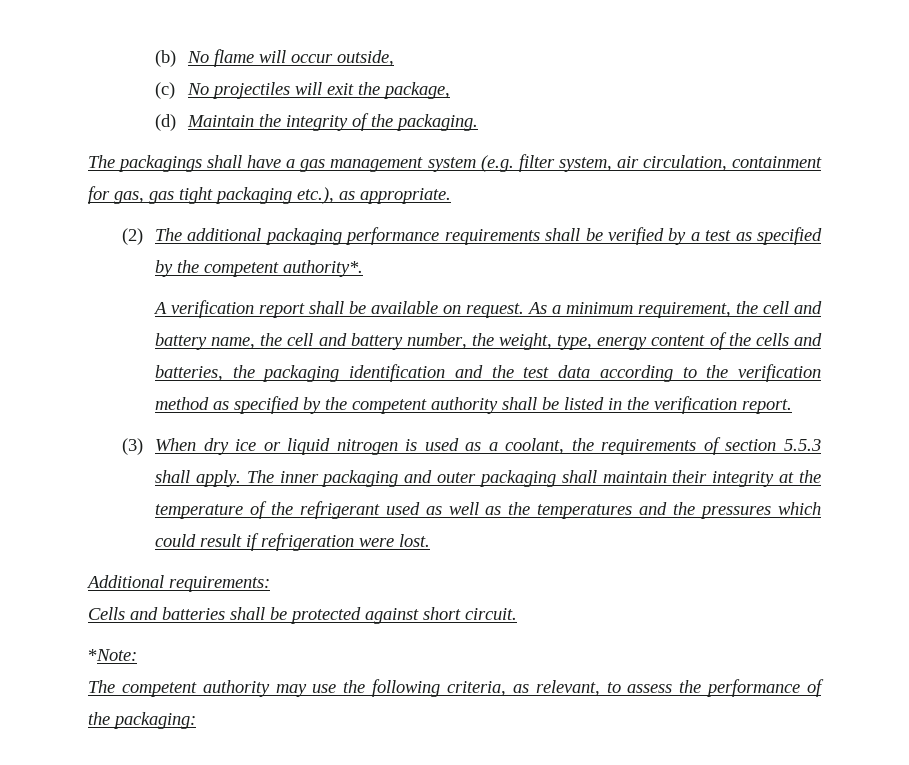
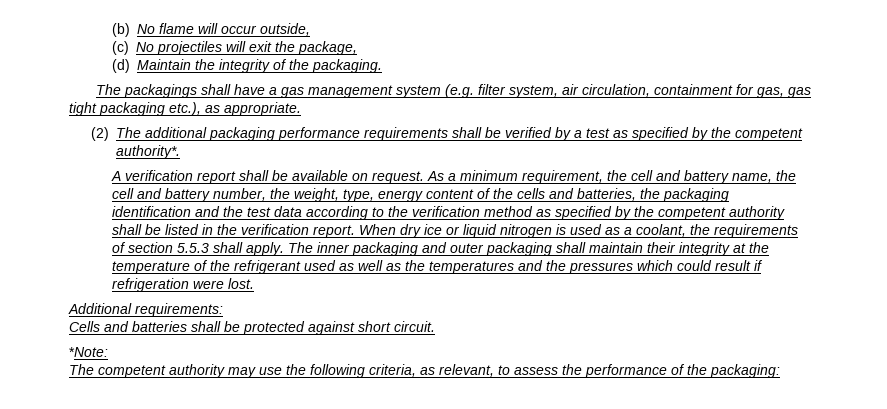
[121,438,143,455] // (3) -> (356, 231) none

